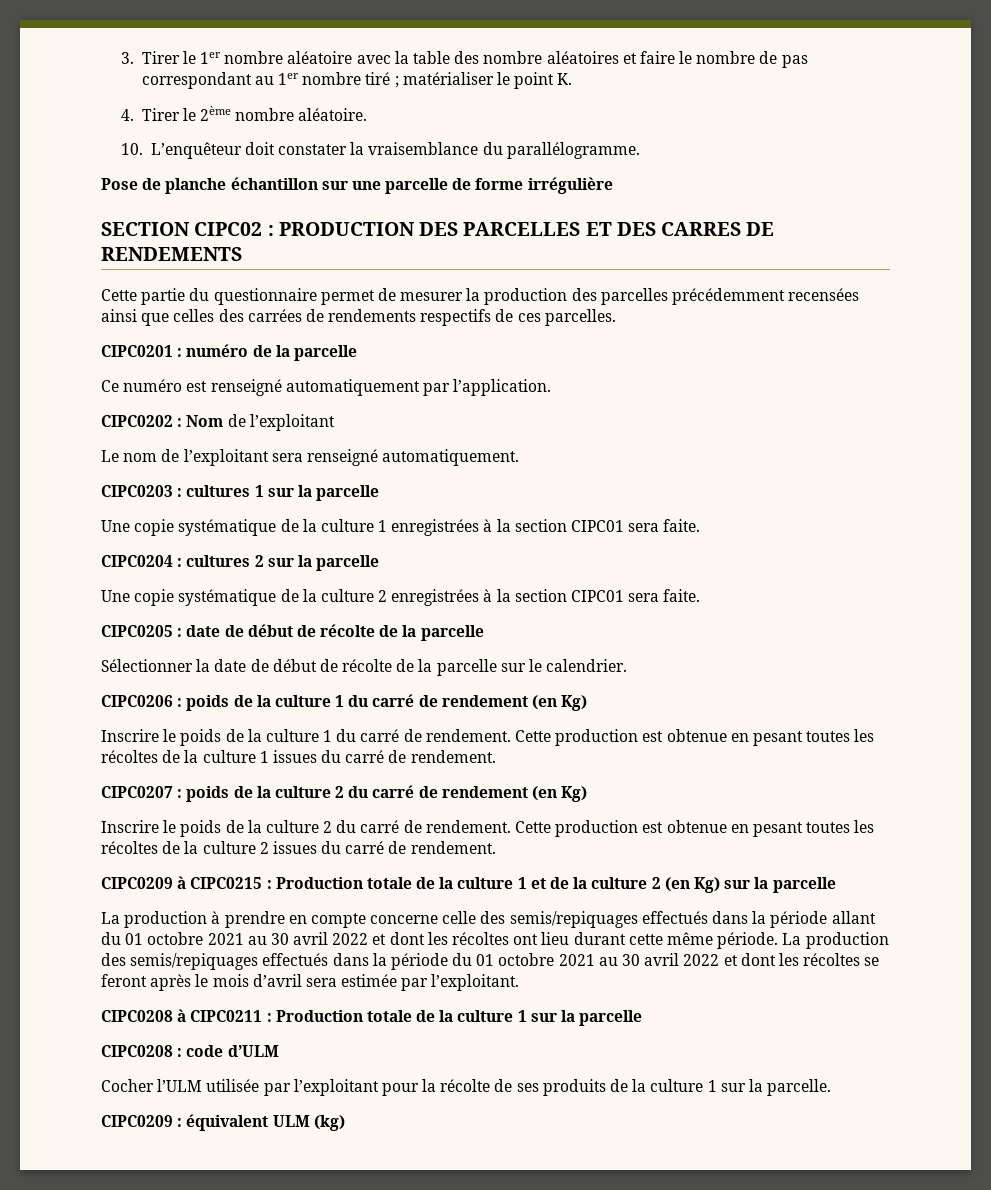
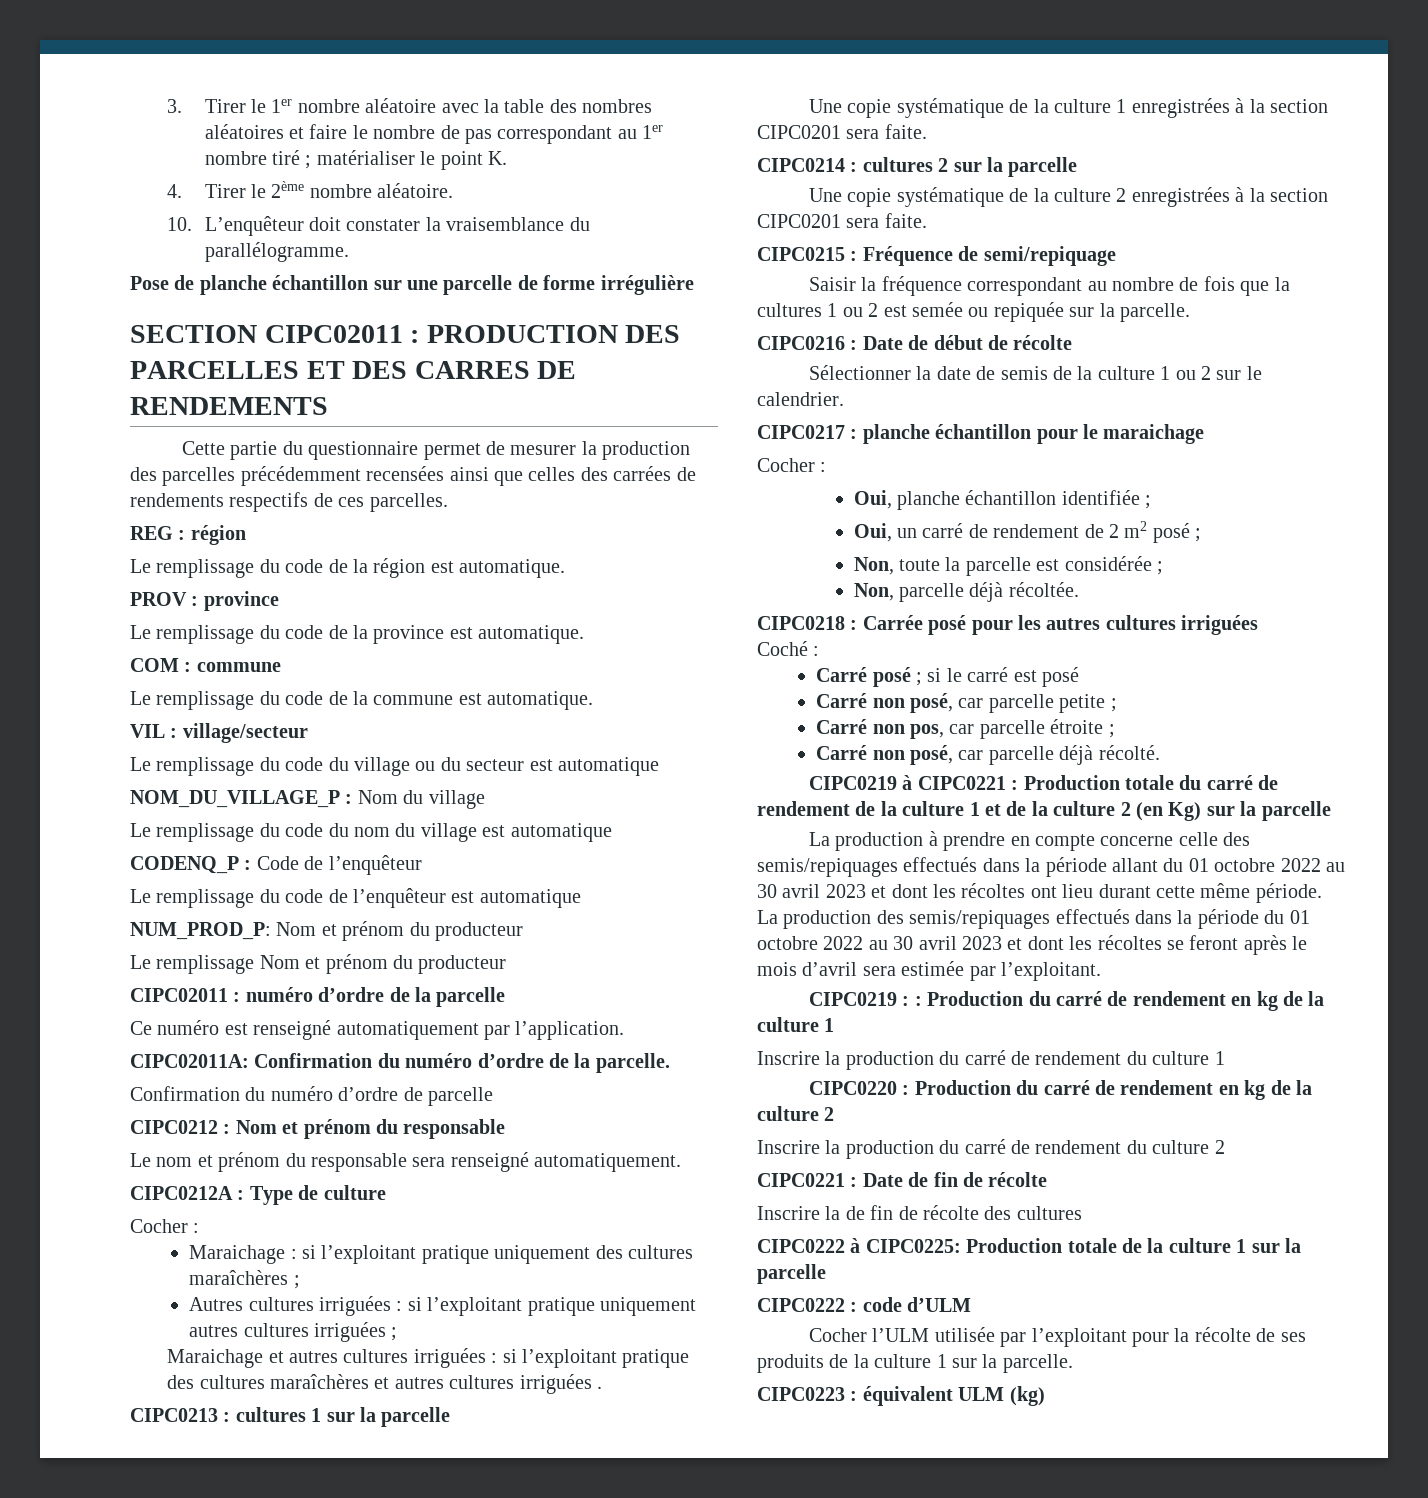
[483,51,543,64] nombre -> [582,99,653,113] nombres
[194,222,263,236] CIPC02 -> [264,325,403,343] CIPC02011
[101,345,173,357] CIPC0201 -> [130,525,246,545] [130,558,566,578] [130,591,279,611] [130,625,585,644] [130,658,281,672] [130,691,594,710] [130,723,308,743] [130,757,659,776] [130,790,485,809] [130,823,612,842] [130,855,422,875] [130,888,581,908] [130,921,523,941] [130,954,507,974] [130,988,228,1002] REG : région // Le remplissage du code de la région est automatique. // PROV : province // Le remplissage du code de la province est automatique. // COM : commune // Le remplissage du code de la commune est automatique. // VIL : village/secteur // Le remplissage du code du village ou du secteur est automatique // NOM_DU_VILLAGE_P : Nom du village // Le remplissage du code du nom du village est automatique // CODENQ_P : Code de l’enquêteur // Le remplissage du code de l’enquêteur est automatique // NUM_PROD_P: Nom et prénom du producteur // Le remplissage Nom et prénom du producteur // CIPC02011
(249, 350) none -> [318,987,385,1002] d’ordre
[101,414,335,431] [101,449,520,466] [101,485,173,497] CIPC0202 : Nom de l’exploitant // Le nom de l’exploitant sera renseigné automatiquement. // CIPC0203 -> [130,1053,670,1073] [130,1086,493,1106] [130,1119,506,1139] [130,1152,682,1172] [130,1185,386,1205] [130,1219,200,1233] [189,1245,694,1264] [189,1270,300,1289] [189,1296,697,1316] [189,1322,398,1342] [167,1348,690,1368] [167,1374,603,1394] [130,1408,218,1422] CIPC02011A: Confirmation du numéro d’ordre de la parcelle. // Confirmation du numéro d’ordre de parcelle // CIPC0212 : Nom et prénom du responsable // Le nom et prénom du responsable sera renseigné automatiquement. // CIPC0212A : Type de culture // Cocher : // Maraichage : si l’exploitant pratique uniquement des cultures maraîchères ; // Autres cultures irriguées : si l’exploitant pratique uniquement autres cultures irriguées ; // Maraichage et autres cultures irriguées : si l’exploitant pratique des cultures maraîchères et autres cultures irriguées . // CIPC0213
[571,519,701,532] [101,555,173,567] CIPC01 sera faite. // CIPC0204 -> [757,124,927,139] [757,158,845,172] CIPC0201 sera faite. // CIPC0214
[571,589,701,602] [101,624,484,641] CIPC01 sera faite. // CIPC0205 : date de début de récolte de la parcelle -> [757,213,927,228] [757,246,1116,266] [808,276,1290,296] [757,302,1190,322] [757,335,1073,350] CIPC0201 sera faite. // CIPC0215 : Fréquence de semi/repiquage // Saisir la fréquence correspondant au nombre de fois que la cultures 1 ou 2 est semée ou repiquée sur la parcelle. // CIPC0216 : Date de début de récolte
[272,659,628,676] [101,694,588,711] [101,729,875,746] [101,750,496,763] [101,785,588,802] [101,820,875,837] [101,841,496,854] [101,876,412,889] début de récolte de la parcelle sur le calendrier. // CIPC0206 : poids de la culture 1 du carré de rendement (en Kg) // Inscrire le poids de la culture 1 du carré de rendement. Cette production est obtenue en pesant toutes les récoltes de la culture 1 issues du carré de rendement. // CIPC0207 : poids de la culture 2 du carré de rendement (en Kg) // Inscrire le poids de la culture 2 du carré de rendement. Cette production est obtenue en pesant toutes les récoltes de la culture 2 issues du carré de rendement. // CIPC0209 à CIPC0215 : Production totale -> [1000,366,1262,380] [757,392,844,406] [757,424,1205,444] [757,458,827,472] [853,490,1152,510] [853,521,1202,543] [853,556,1163,576] [853,582,1079,602] [757,615,1259,635] [757,641,820,656] [816,667,1080,687] [816,693,1117,713] [816,719,1115,739] [816,745,1160,765] [808,775,1279,790] [757,801,850,816] semis de la culture 1 ou 2 sur le calendrier. // CIPC0217 : planche échantillon pour le maraichage // Cocher : // Oui, planche échantillon identifiée ; // Oui, un carré de rendement de 2 m2 posé ; // Non, toute la parcelle est considérée ; // Non, parcelle déjà récoltée. // CIPC0218 : Carrée posé pour les autres cultures irriguées // Coché : // Carré posé ; si le carré est posé // Carré non posé, car parcelle petite ; // Carré non pos, car parcelle étroite ; // Carré non posé, car parcelle déjà récolté. // CIPC0219 à CIPC0221 : Production totale du carré de rendement
[207,932,369,945] 2021 au 30 avril 2022 -> [1280,858,1345,872] [757,884,866,898] 2022 au 30 avril 2023
[558,953,720,966] 2021 au 30 avril 2022 -> [823,936,1002,950] 2022 au 30 avril 2023
[101,1009,272,1022] CIPC0208 à CIPC0211 : -> [808,991,1325,1011] [757,1017,835,1032] [757,1050,1225,1070] [808,1080,1312,1100] [757,1106,835,1121] [757,1139,1225,1159] [757,1172,1048,1187] [757,1205,1082,1220] [757,1238,961,1253] CIPC0219 : : Production du carré de rendement en kg de la culture 1 // Inscrire la production du carré de rendement du culture 1 // CIPC0220 : Production du carré de rendement en kg de la culture 2 // Inscrire la production du carré de rendement du culture 2 // CIPC0221 : Date de fin de récolte // Inscrire la de fin de récolte des cultures // CIPC0222 à CIPC0225:
[101,1045,173,1057] CIPC0208 -> [757,1298,845,1312] CIPC0222
[101,1115,173,1127] CIPC0209 -> [757,1387,845,1401] CIPC0223

